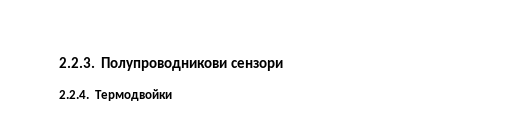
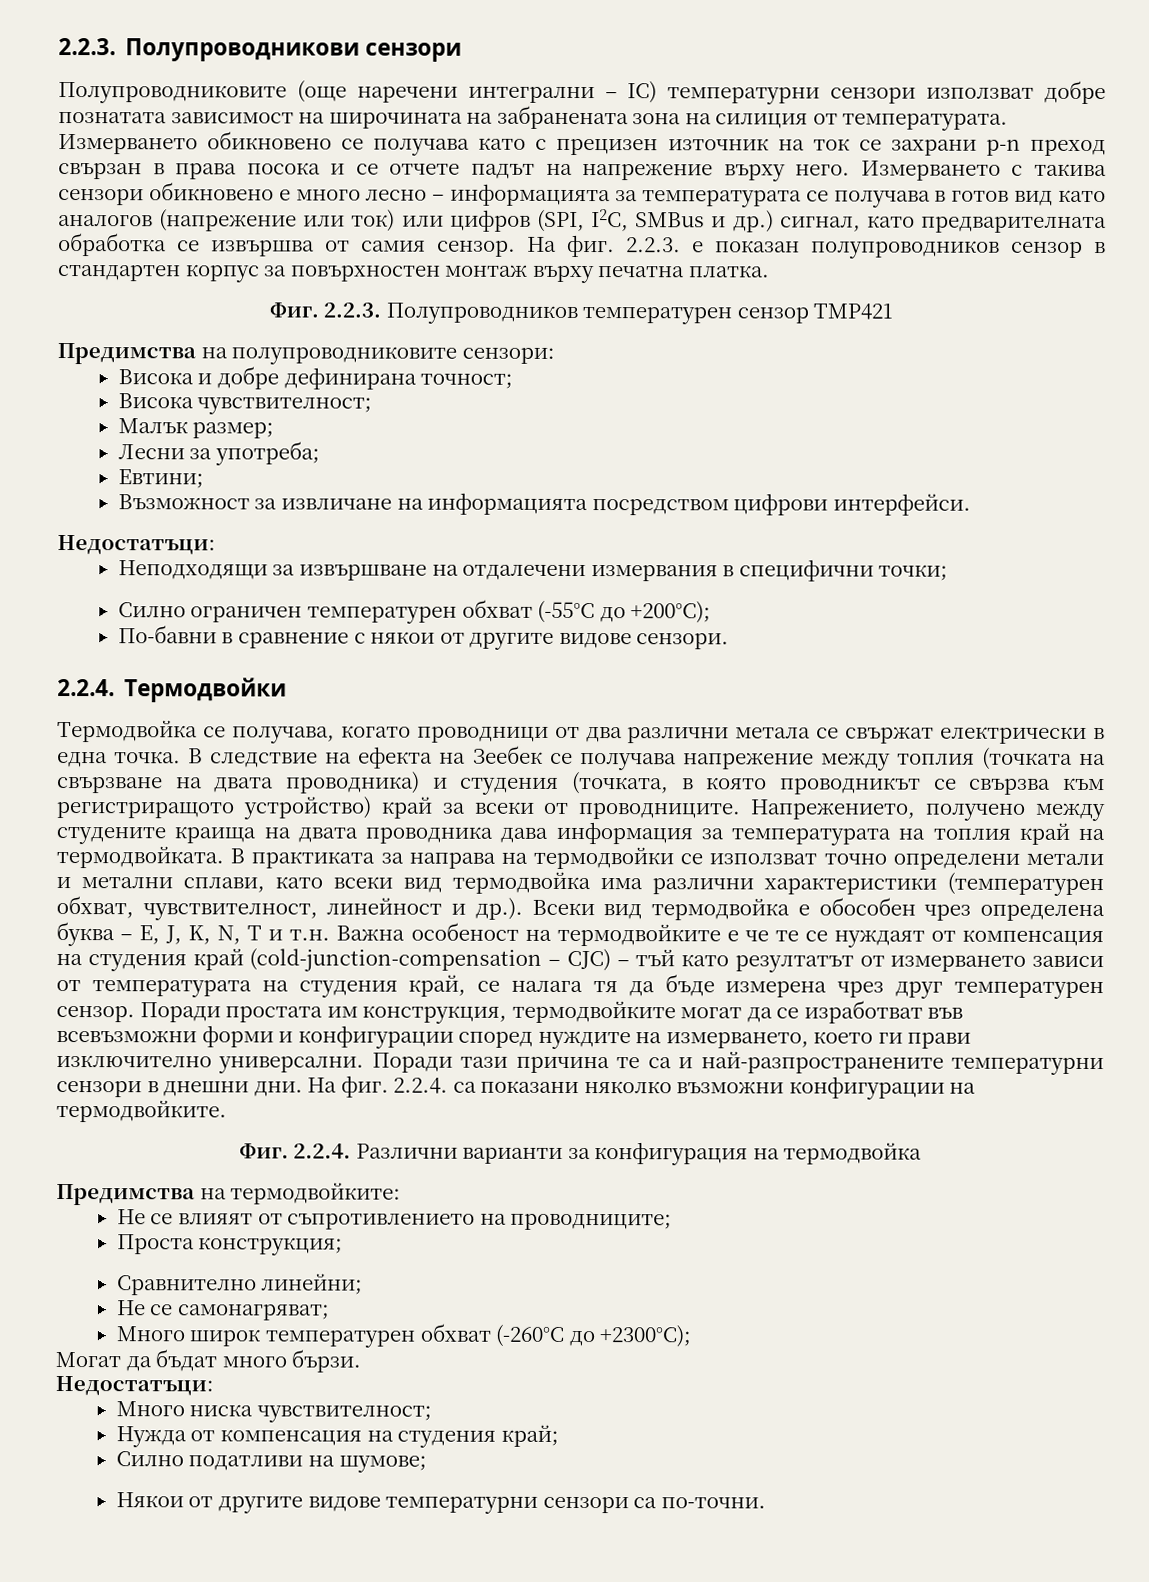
[59,89,173,101] 2.2.4. Термодвойки -> [58,80,1107,105] [58,105,1009,131] [58,131,1107,157] [58,160,1107,182] [58,182,1107,208] [58,209,1108,234] [58,233,1106,259] [57,264,770,284] [268,302,894,325] [57,343,555,365] [117,366,514,390] [117,393,373,415] [117,418,275,439] [117,441,320,466] [117,469,204,489] [117,492,971,516] [57,535,216,555] [117,559,949,582] [117,599,712,624] [117,625,730,650] [57,677,288,703] [57,720,1105,744] [57,745,1106,771] [56,771,1105,795] [56,796,1106,822] [56,821,1105,846] [56,846,1104,870] [56,871,1104,897] [56,896,1106,922] [56,922,1105,948] [56,948,1104,973] [56,974,1104,1000] [56,1000,964,1024] [56,1025,972,1050] [56,1051,1104,1076] [56,1075,977,1100] [56,1100,227,1123] [238,1142,923,1166] [56,1182,402,1206] [116,1209,673,1231] [116,1234,344,1256] [116,1273,364,1296] [115,1300,330,1321] [115,1323,692,1348] [55,1349,362,1373] [55,1376,214,1396] [115,1401,432,1423] [115,1424,559,1448] [115,1451,427,1473] [115,1492,766,1514] Полупроводниковите (още наречени интегрални – IC) температурни сензори използват добре познатата зависимост на широчината на забранената зона на силиция от температурата. Измерването обикновено се получава като с прецизен източник на ток се захрани p-n преход свързан в права посока и се отчете падът на напрежение върху него. Измерването с такива сензори обикновено е много лесно – информацията за температурата се получава в готов вид като аналогов (напрежение или ток) или цифров (SPI, I2C, SMBus и др.) сигнал, като предварителната обработка се извършва от самия сензор. На фиг. 2.2.3. е показан полупроводников сензор в стандартен корпус за повърхностен монтаж върху печатна платка. // Фиг. 2.2.3. Полупроводников температурен сензор TMP421 // Предимства на полупроводниковите сензори: // Висока и добре дефинирана точност; // Висока чувствителност; // Малък размер; // Лесни за употреба; // Евтини; // Възможност за извличане на информацията посредством цифрови интерфейси. // Недостатъци: // Неподходящи за извършване на отдалечени измервания в специфични точки; // Силно ограничен температурен обхват (-55°C до +200°C); // По-бавни в сравнение с някои от другите видове сензори. // 2.2.4. Термодвойки // Термодвойка се получава, когато проводници от два различни метала се свържат електрически в една точка. В следствие на ефекта на Зеебек се получава напрежение между топлия (точката на свързване на двата проводника) и студения (точката, в която проводникът се свързва към регистриращото устройство) край за всеки от проводниците. Напрежението, получено между студените краища на двата проводника дава информация за температурата на топлия край на термодвойката. В практиката за направа на термодвойки се използват точно определени метали и метални сплави, като всеки вид термодвойка има различни характеристики (температурен обхват, чувствителност, линейност и др.). Всеки вид термодвойка е обособен чрез определена буква – E, J, K, N, T и т.н. Важна особеност на термодвойките е че те се нуждаят от компенсация на студения край (cold-junction-compensation – CJC) – тъй като резултатът от измерването зависи от температурата на студения край, се налага тя да бъде измерена чрез друг температурен сензор. Поради простата им конструкция, термодвойките могат да се изработват във всевъзможни форми и конфигурации според нуждите на измерването, което ги прави изключително универсални. Поради тази причина те са и най-разпространените температурни сензори в днешни дни. На фиг. 2.2.4. са показани няколко възможни конфигурации на термодвойките. // Фиг. 2.2.4. Различни варианти за конфигурация на термодвойка // Предимства на термодвойките: // Не се влияят от съпротивлението на проводниците; // Проста конструкция; // Сравнително линейни; // Не се самонагряват; // Много широк температурен обхват (-260°C до +2300°C); // Могат да бъдат много бързи. // Недостатъци: // Много ниска чувствителност; // Нужда от компенсация на студения край; // Силно податливи на шумове; // Някои от другите видове температурни сензори са по-точни.

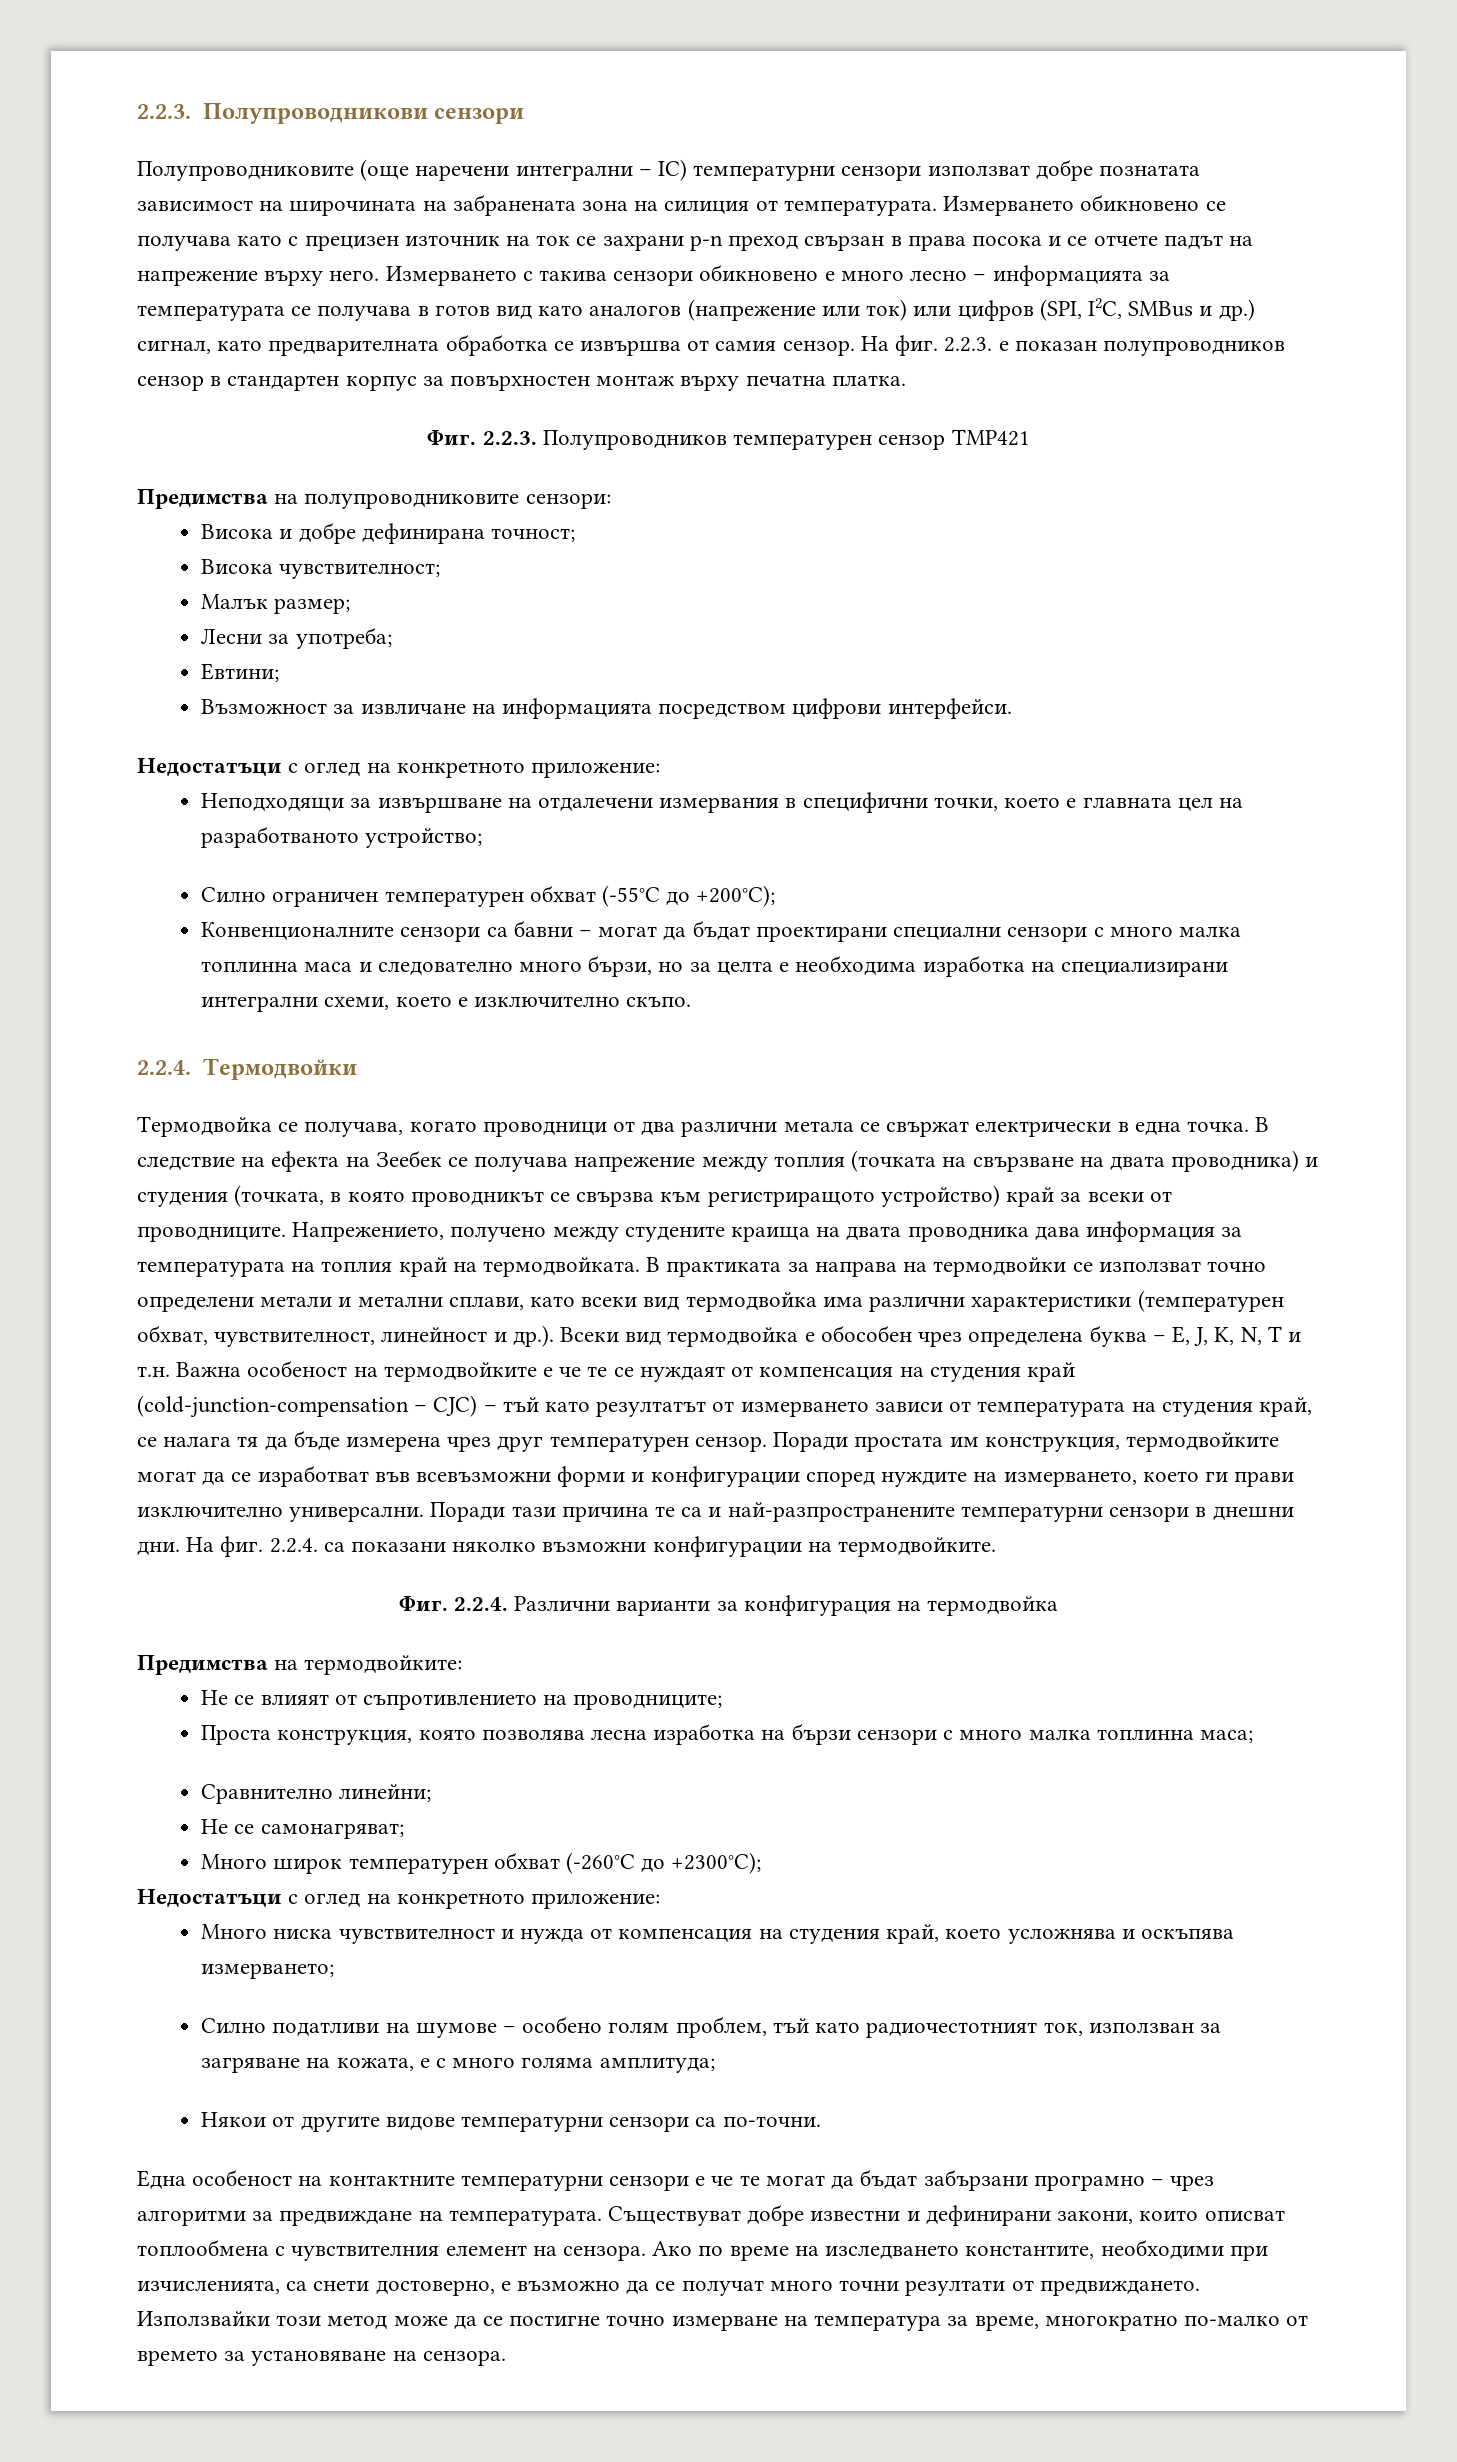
[57,535,216,555] Недостатъци: -> [137,758,661,778] Недостатъци с оглед на конкретното приложение:
[878,564,949,581] точки; -> [933,797,1243,812] [201,826,483,848] точки, което е главната цел на разработваното устройство;
[117,625,730,650] По-бавни в сравнение с някои от другите видове сензори. -> [201,920,1241,942] [201,955,1228,977] [201,996,692,1012] Конвенционалните сензори са бавни – могат да бъдат проектирани специални сензори с много малка топлинна маса и следователно много бързи, но за целта е необходима изработка на специализирани интегрални схеми, което е изключително скъпо.
[198,1237,344,1256] конструкция; -> [277,1723,1253,1745] конструкция, която позволява лесна изработка на бързи сензори с много малка топлинна маса;
[55,1349,362,1373] [55,1376,214,1396] Могат да бъдат много бързи. // Недостатъци: -> [137,1889,661,1909] Недостатъци с оглед на конкретното приложение:
[256,1405,432,1423] [115,1424,559,1448] [115,1451,427,1473] чувствителност; // Нужда от компенсация на студения край; // Силно податливи на шумове; -> [338,1924,1234,1944] [201,1963,335,1979] [201,2016,1221,2038] [201,2057,715,2073] чувствителност и нужда от компенсация на студения край, което усложнява и оскъпява измерването; // Силно податливи на шумове – особено голям проблем, тъй като радиочестотният ток, използван за загряване на кожата, е с много голяма амплитуда;
(766, 1503) none -> [137,2169,1215,2191] [137,2204,1285,2226] [137,2239,1268,2261] [137,2280,1200,2296] [137,2311,1309,2331] [137,2350,506,2366] // Една особеност на контактните температурни сензори е че те могат да бъдат забързани програмно – чрез алгоритми за предвиждане на температурата. Съществуват добре известни и дефинирани закони, които описват топлообмена с чувствителния елемент на сензора. Ако по време на изследването константите, необходими при изчисленията, са снети достоверно, е възможно да се получат много точни резултати от предвиждането. Използвайки този метод може да се постигне точно измерване на температура за време, многократно по-малко от времето за установяване на сензора.

